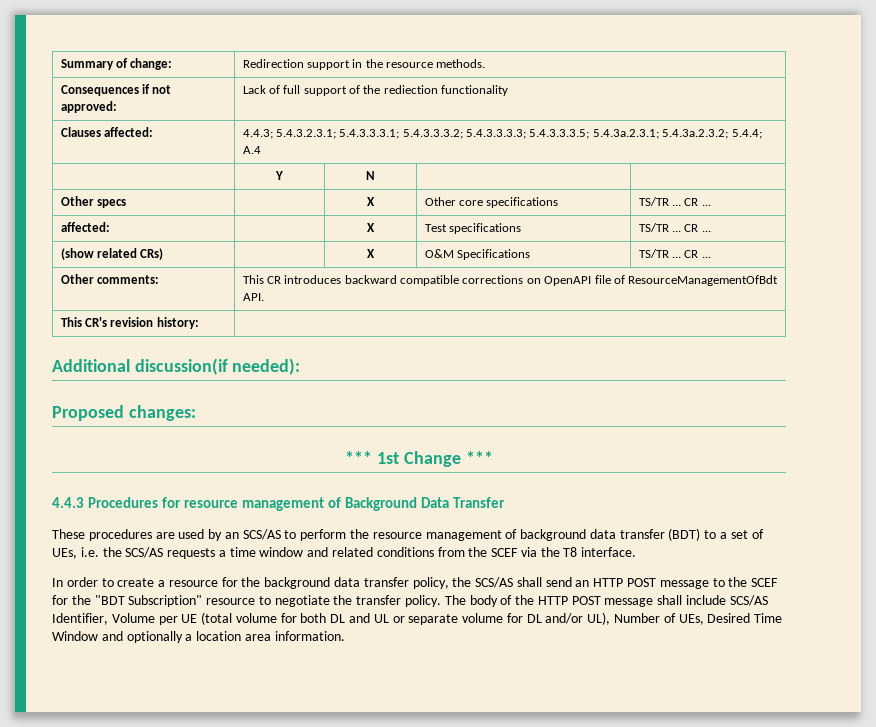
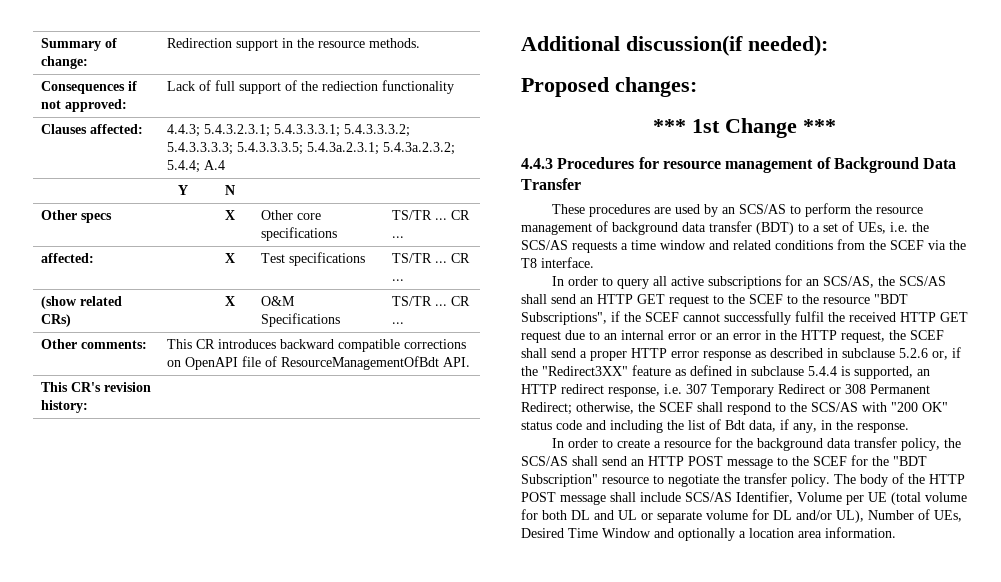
(637, 552) none -> [552,275,947,289] [521,294,908,307] [521,311,968,325] [521,330,944,343] [521,347,961,361] [521,365,930,379] [521,384,930,397] [521,402,948,415] [521,419,909,433] // In order to query all active subscriptions for an SCS/AS, the SCS/AS shall send an HTTP GET request to the SCEF to the resource "BDT Subscriptions", if the SCEF cannot successfully fulfil the received HTTP GET request due to an internal error or an error in the HTTP request, the SCEF shall send a proper HTTP error response as described in subclause 5.2.6 or, if the "Redirect3XX" feature as defined in subclause 5.4.4 is supported, an HTTP redirect response, i.e. 307 Temporary Redirect or 308 Permanent Redirect; otherwise, the SCEF shall respond to the SCS/AS with "200 OK" status code and including the list of Bdt data, if any, in the response.

